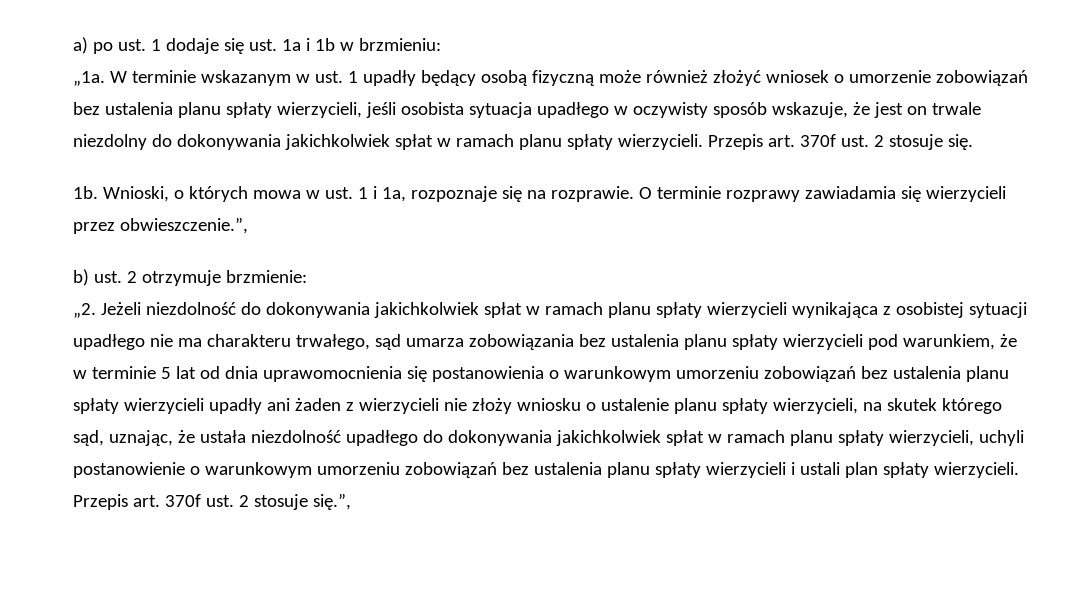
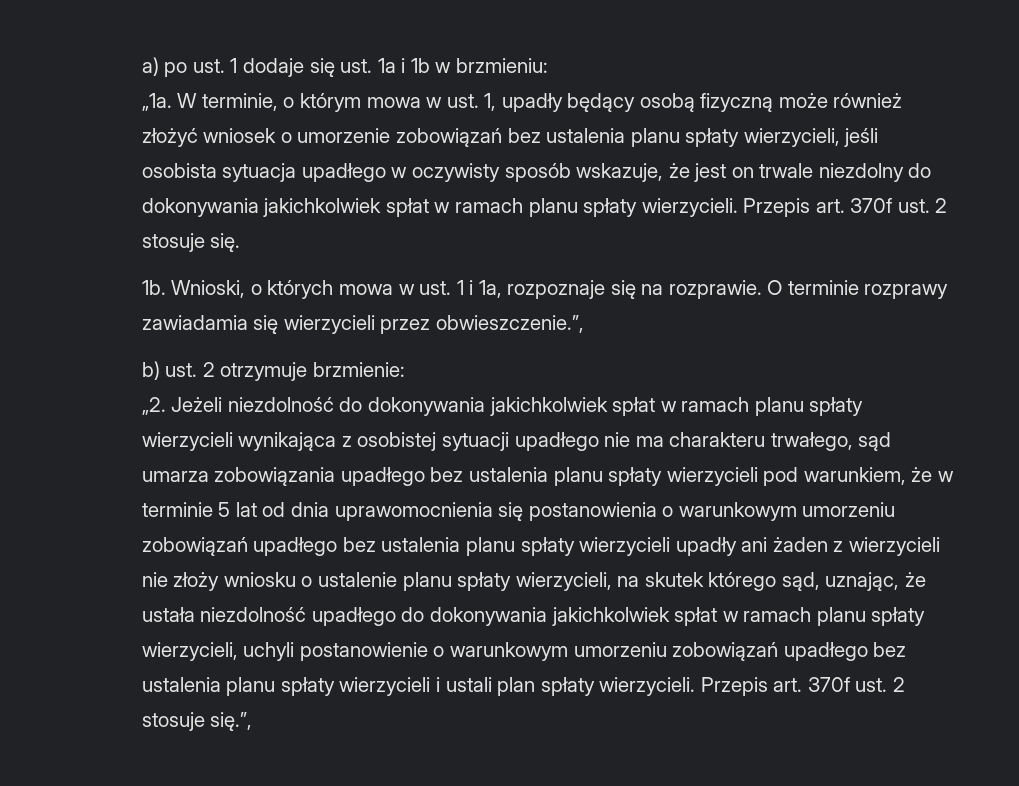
[131,70,358,86] terminie wskazanym w ust. 1 -> [201,93,497,112] terminie, o którym mowa w ust. 1,
(574, 342) none -> [340,467,425,486] upadłego
(856, 374) none -> [253,537,338,556] upadłego
(497, 470) none -> [783,642,868,661] upadłego

